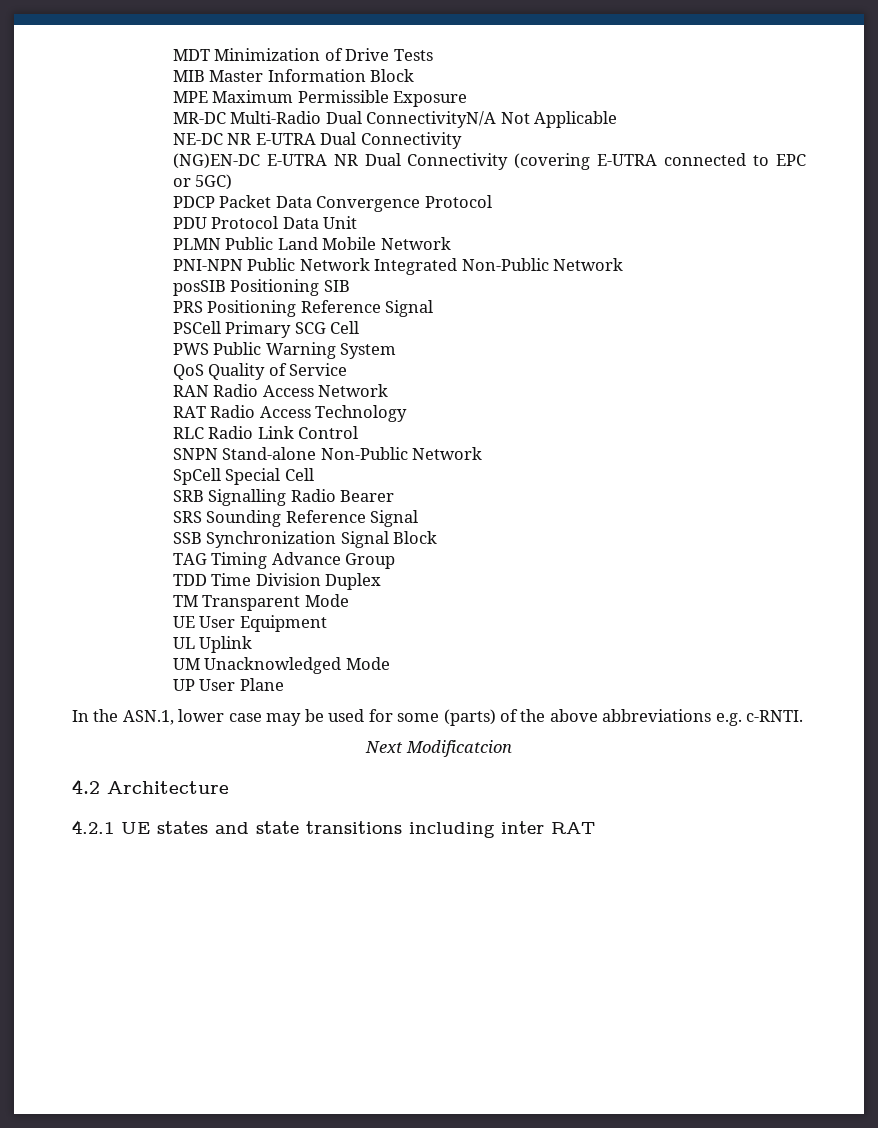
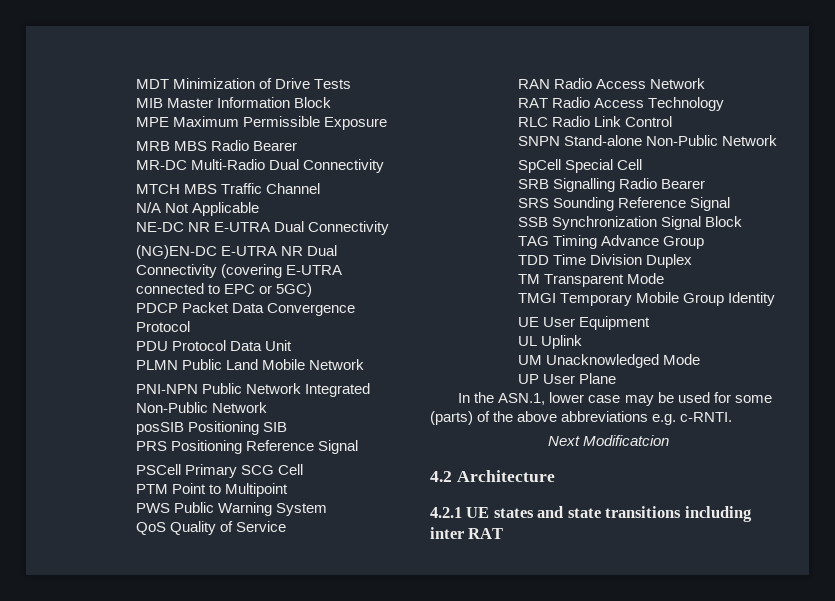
(468, 99) none -> [135,140,297,151] // MRB MBS Radio Bearer
[366,111,497,128] ConnectivityN/A -> [302,159,384,173] [135,183,320,194] [135,202,161,213] Connectivity // MTCH MBS Traffic Channel // N/A
(360, 327) none -> [135,483,288,497] // PTM Point to Multipoint
(349, 600) none -> [517,292,776,306] // TMGI Temporary Mobile Group Identity

